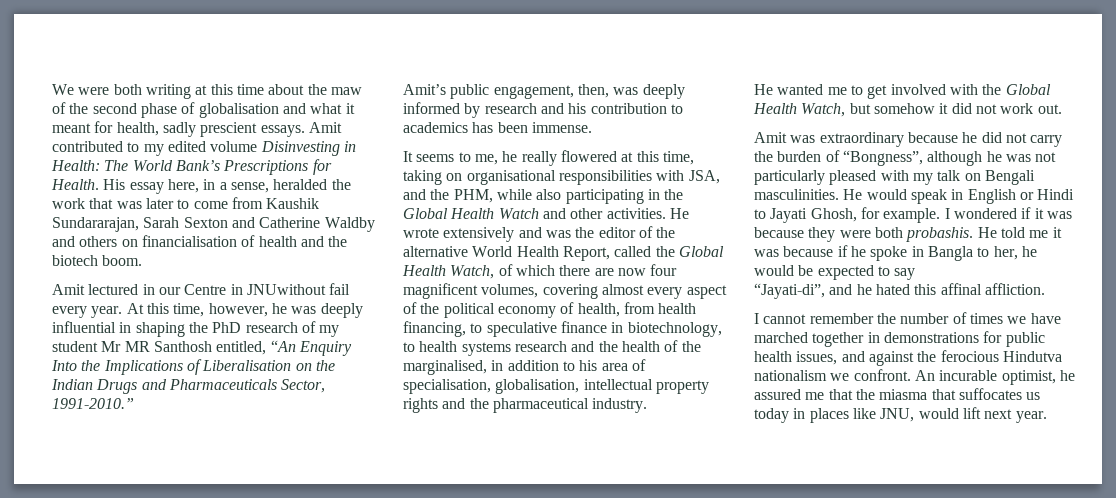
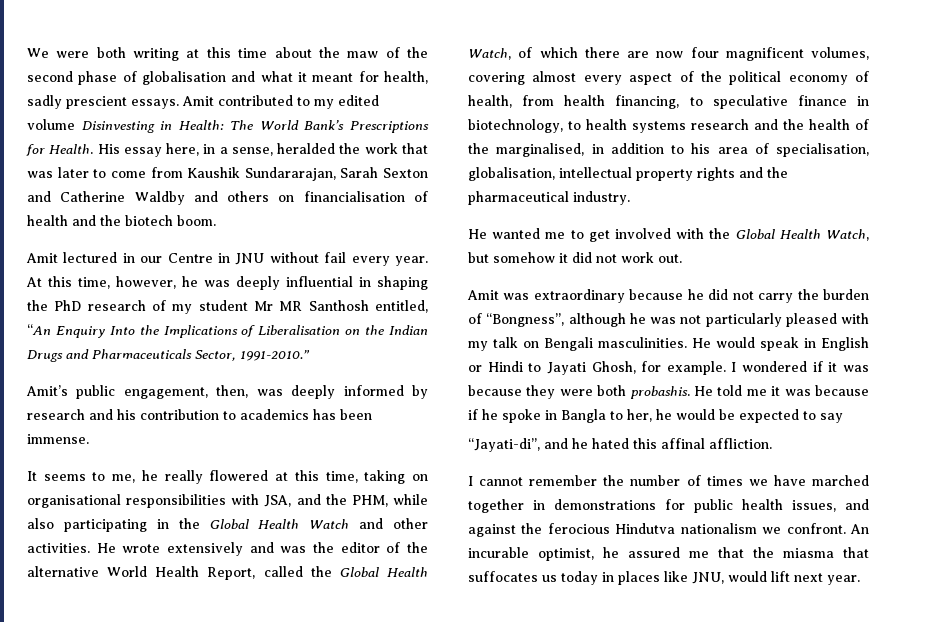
[246,284,326,295] JNUwithout -> [235,252,319,265] JNU without

